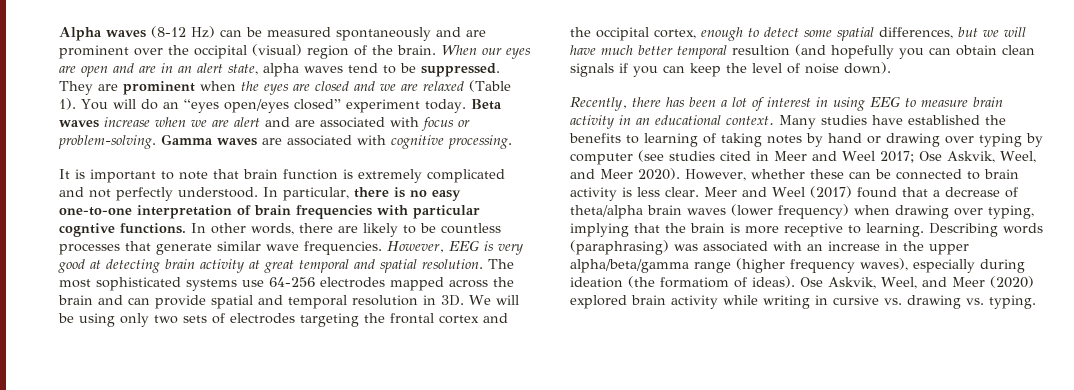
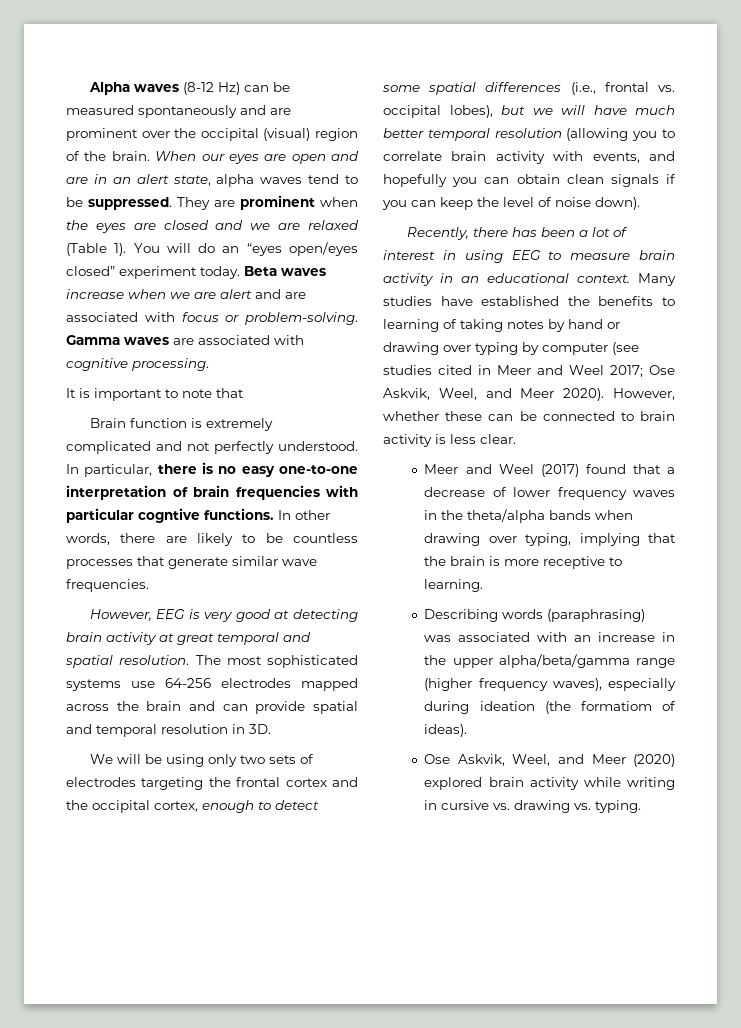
[243,169,278,179] brain -> [89,418,126,428] // Brain
(382, 248) none -> (149, 585) //
(464, 300) none -> (271, 729) //
[879,27,953,39] differences, -> [485,82,675,95] [383,105,493,118] differences (i.e., frontal vs. occipital lobes),
[732,44,826,56] resultion (and -> [494,128,675,141] [383,151,675,164] resolution (allowing you to correlate brain activity with events, and
(699, 192) none -> (516, 439) //
[570,204,849,219] theta/alpha brain waves (lower frequency) -> [513,487,675,500] [424,509,592,523] lower frequency waves in the theta/alpha bands
(924, 230) none -> (484, 585) //
(795, 282) none -> (468, 730) //

